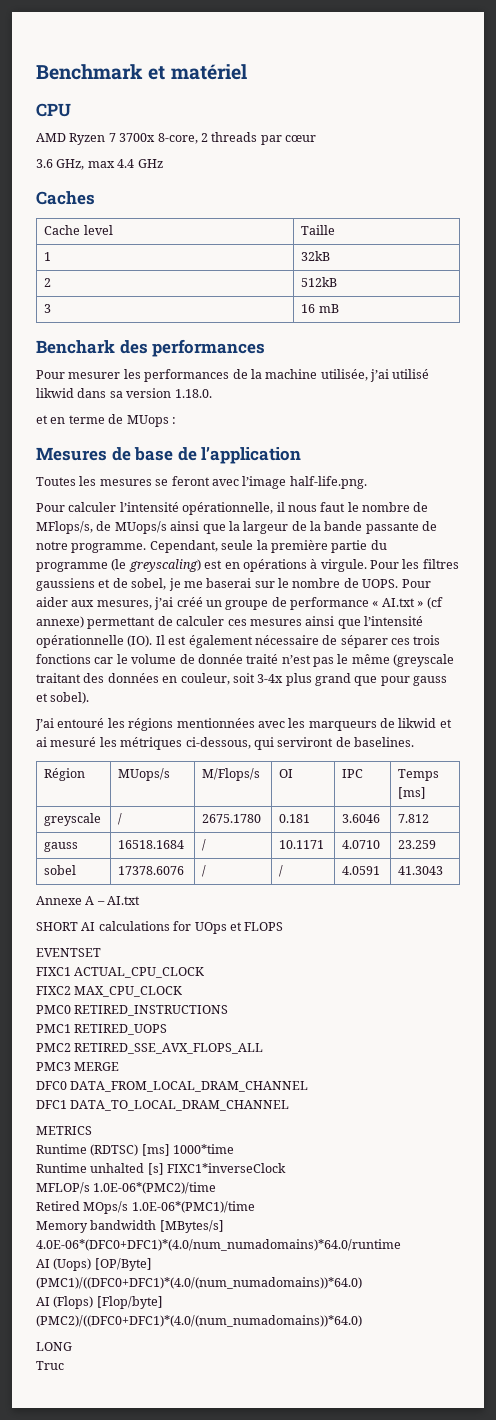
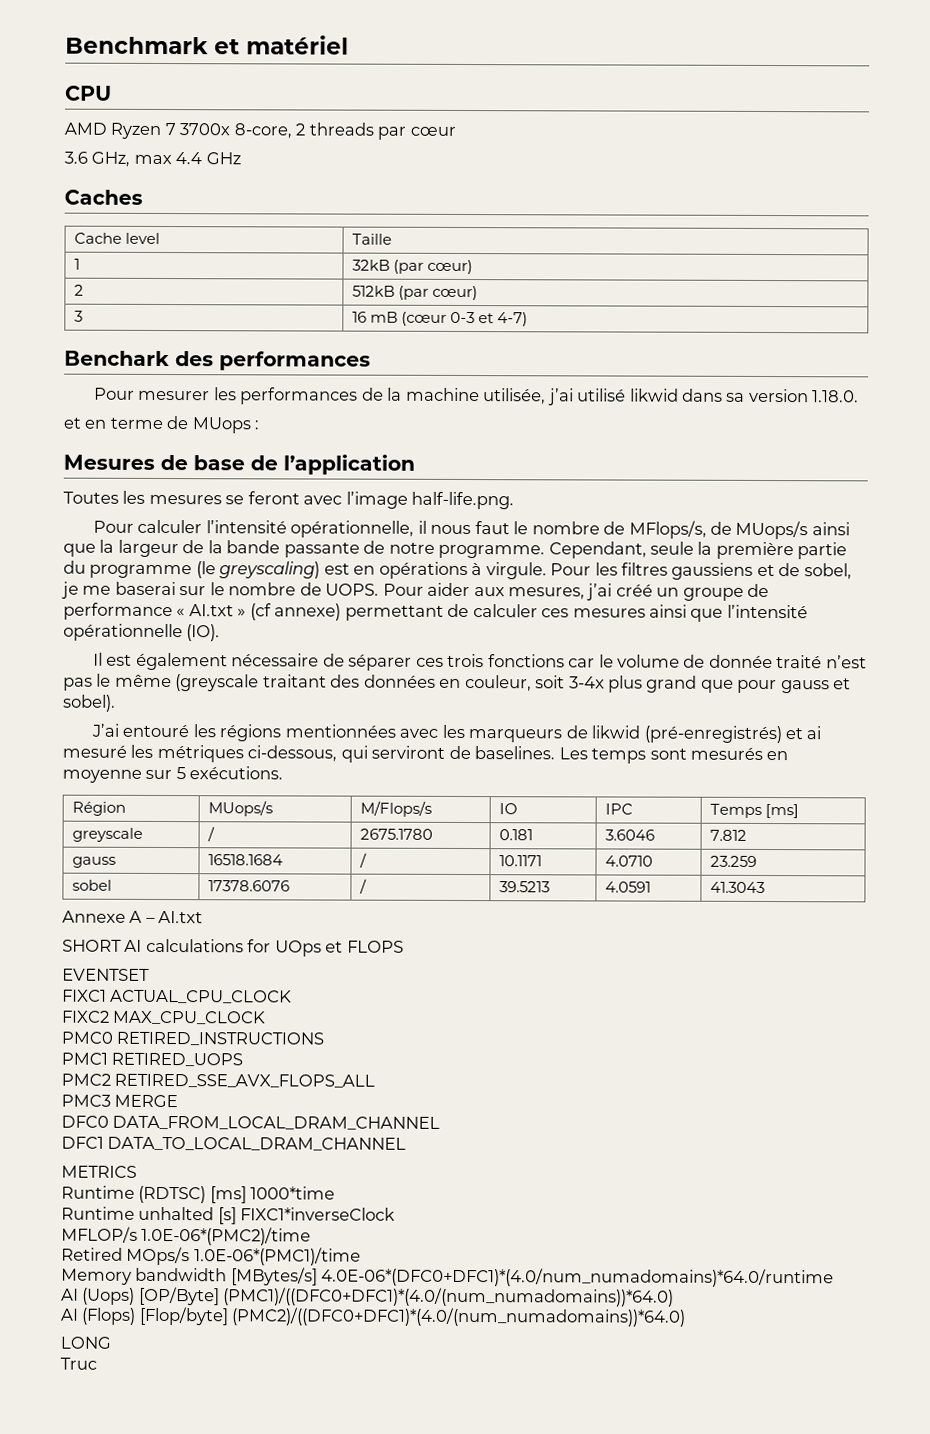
(331, 256) none -> [393,259,474,275] (par cœur)
(338, 282) none -> [398,285,479,301] (par cœur)
(339, 308) none -> [401,311,529,327] (cœur 0-3 et 4-7)
(153, 641) none -> (221, 633) //
(437, 723) none -> [643,725,782,744] (pré-enregistrés)
(414, 742) none -> [558,746,789,764] [62,766,284,783] Les temps sont mesurés en moyenne sur 5 exécutions.
[279,769,294,778] OI -> [499,803,519,815] IO
[279,865,284,877] / -> [499,881,551,893] 39.5213

